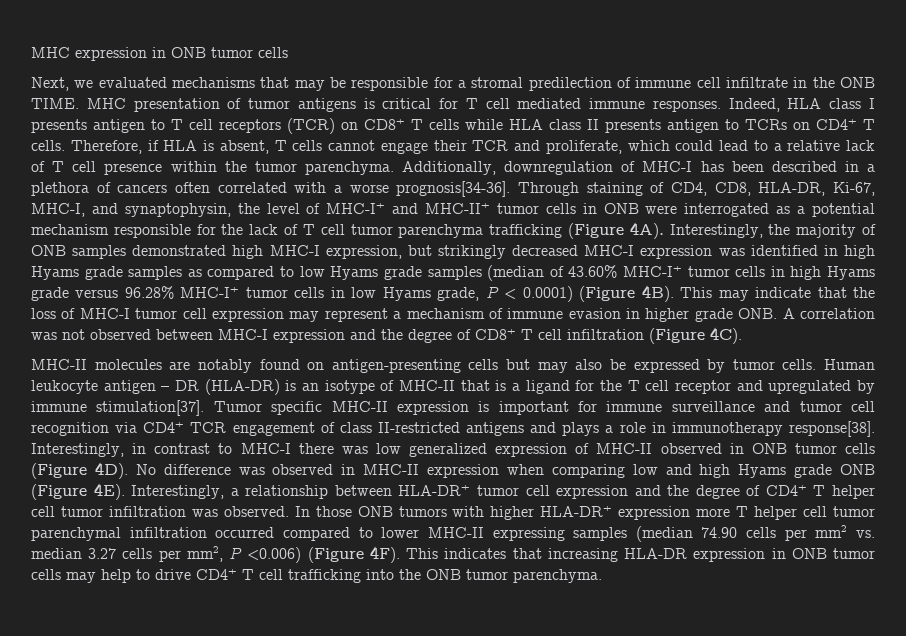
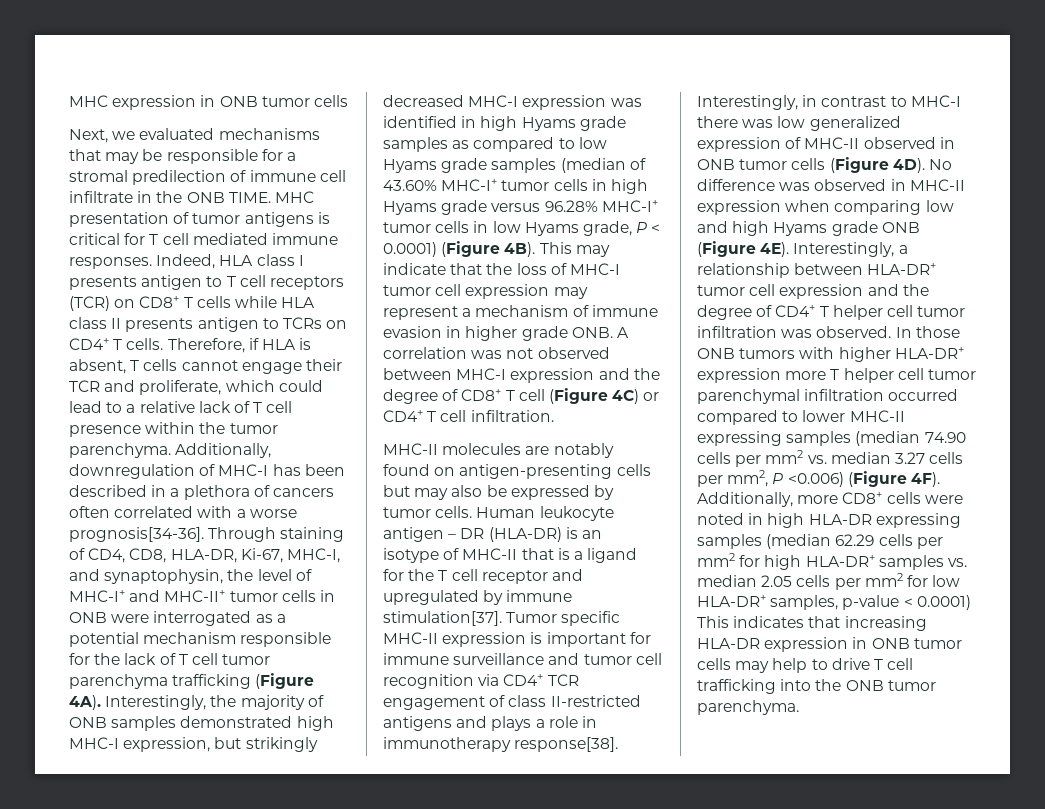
[567,327,742,344] infiltration (Figure 4C). -> [548,388,660,404] [383,410,554,422] (Figure 4C) or CD4+ T cell infiltration.
(400, 554) none -> [697,492,963,507] [697,513,961,528] [697,534,943,549] [697,553,967,570] [697,573,961,590] [697,595,971,610] Additionally, more CD8+ cells were noted in high HLA-DR expressing samples (median 62.29 cells per mm2 for high HLA-DR+ samples vs. median 2.05 cells per mm2 for low HLA-DR+ samples, p-value < 0.0001)
[196,569,237,580] CD4+ -> (870, 664) none

